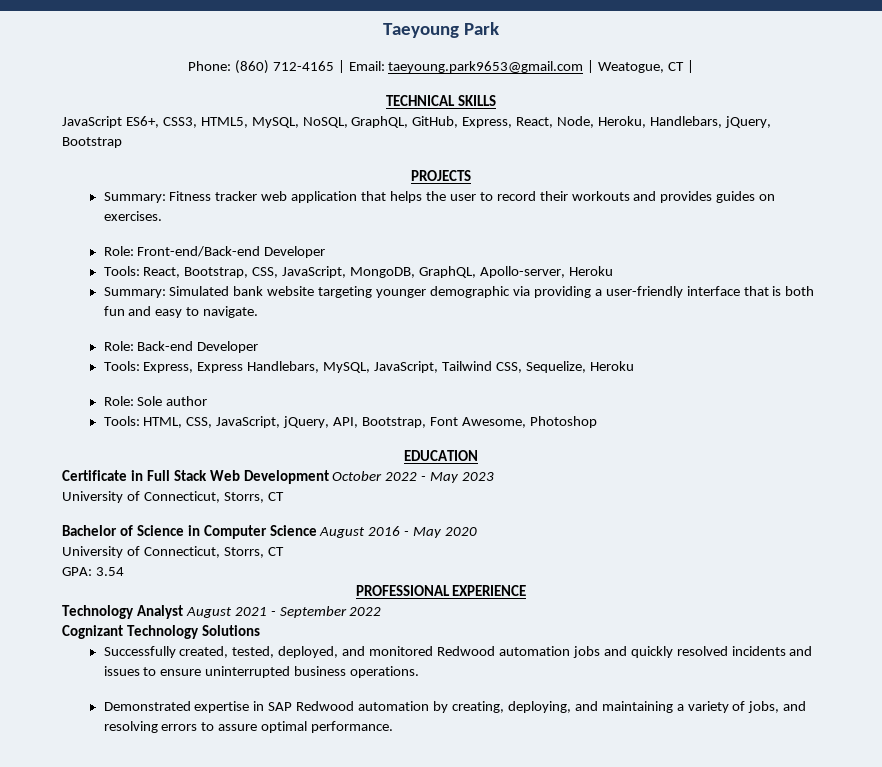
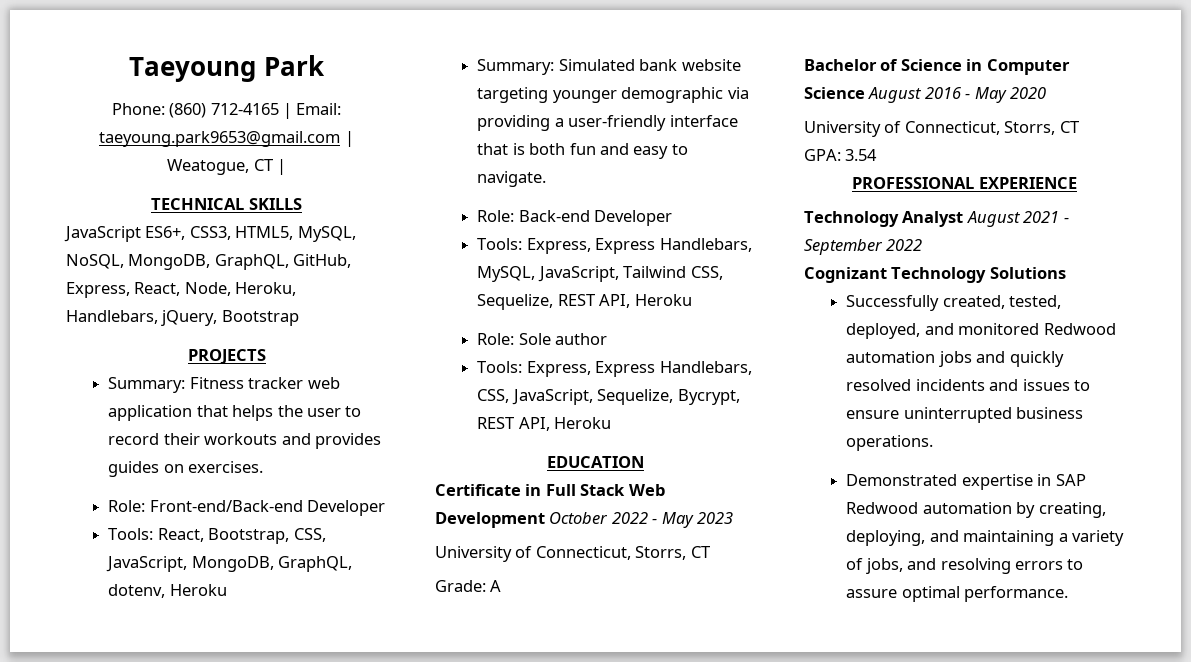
(348, 122) none -> [128,254,211,270] MongoDB,
[479,266,565,278] Apollo-server, -> [108,584,166,598] dotenv,
(586, 367) none -> [557,294,631,308] REST API,
[143,416,597,428] HTML, CSS, JavaScript, jQuery, API, Bootstrap, Font Awesome, Photoshop -> [526,361,752,377] [477,389,740,405] [477,417,612,431] Express, Express Handlebars, CSS, JavaScript, Sequelize, Bycrypt, REST API, Heroku
(284, 496) none -> [435,580,502,592] // Grade: A

